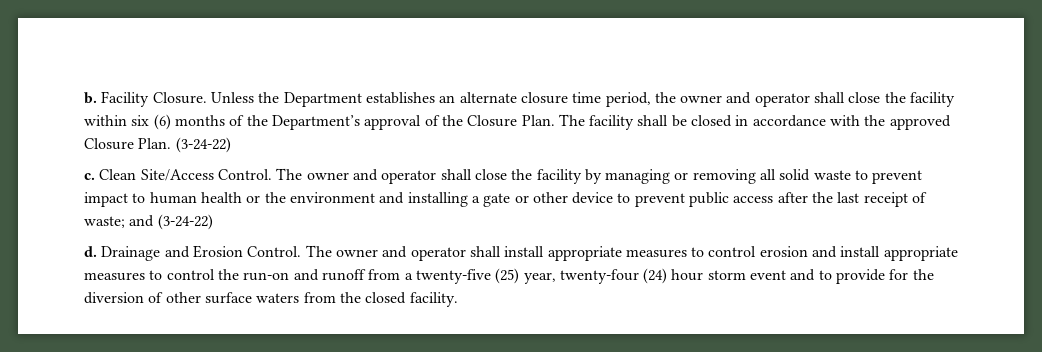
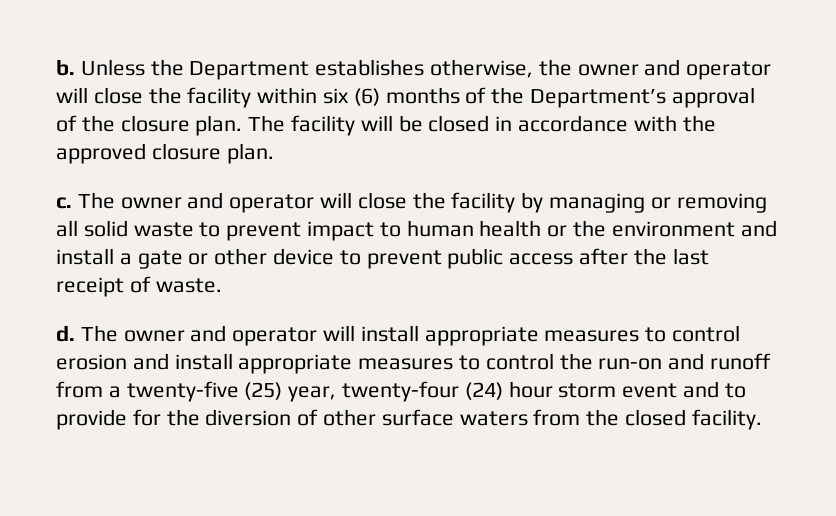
[101,91,207,107] Facility Closure. -> (75, 67) none
[439,92,651,107] an alternate closure time period, -> [430,59,534,78] otherwise,
[814,92,846,103] shall -> [56,87,88,103] will
[467,115,555,127] Closure Plan. -> [120,115,243,136] closure plan.
[637,115,669,126] shall -> [360,115,393,131] will
[84,137,231,153] [84,168,472,184] Closure Plan. (3-24-22) // c. Clean Site/Access Control. The owner and operator shall -> [151,143,274,164] [56,192,353,213] closure plan. // c. The owner and operator will
[407,192,468,207] installing -> [56,248,114,265] install
[84,214,213,230] [84,245,501,261] waste; and (3-24-22) // d. Drainage and Erosion Control. The owner and operator shall -> [155,278,222,293] [56,325,356,346] waste. // d. The owner and operator will

